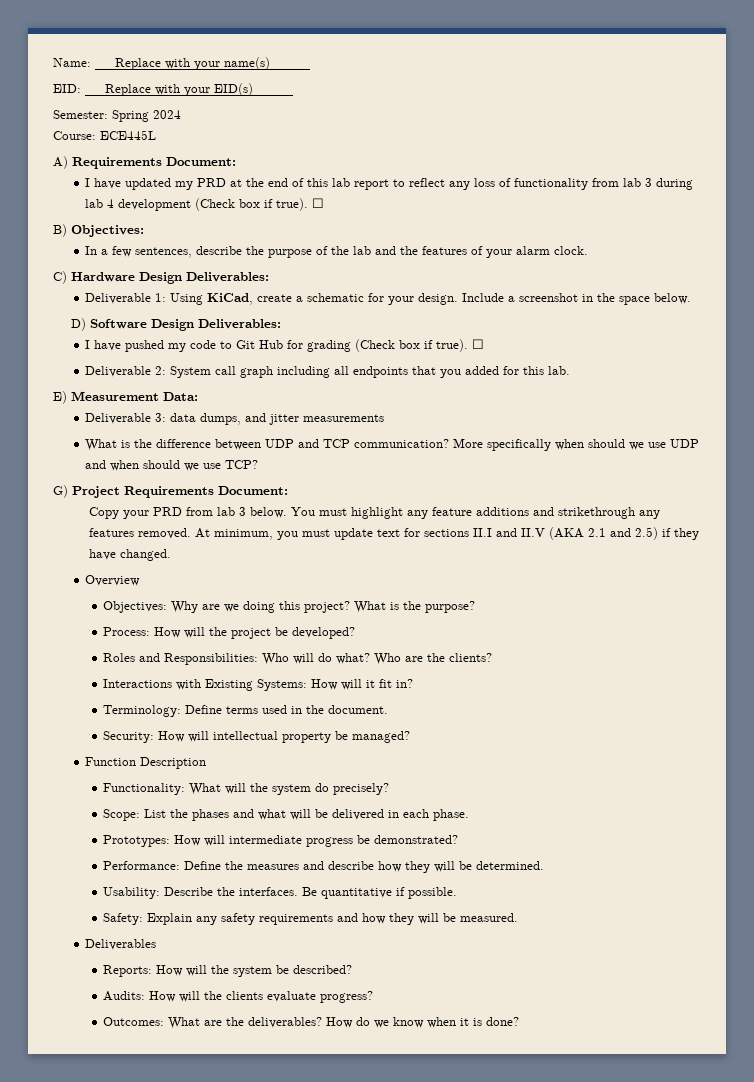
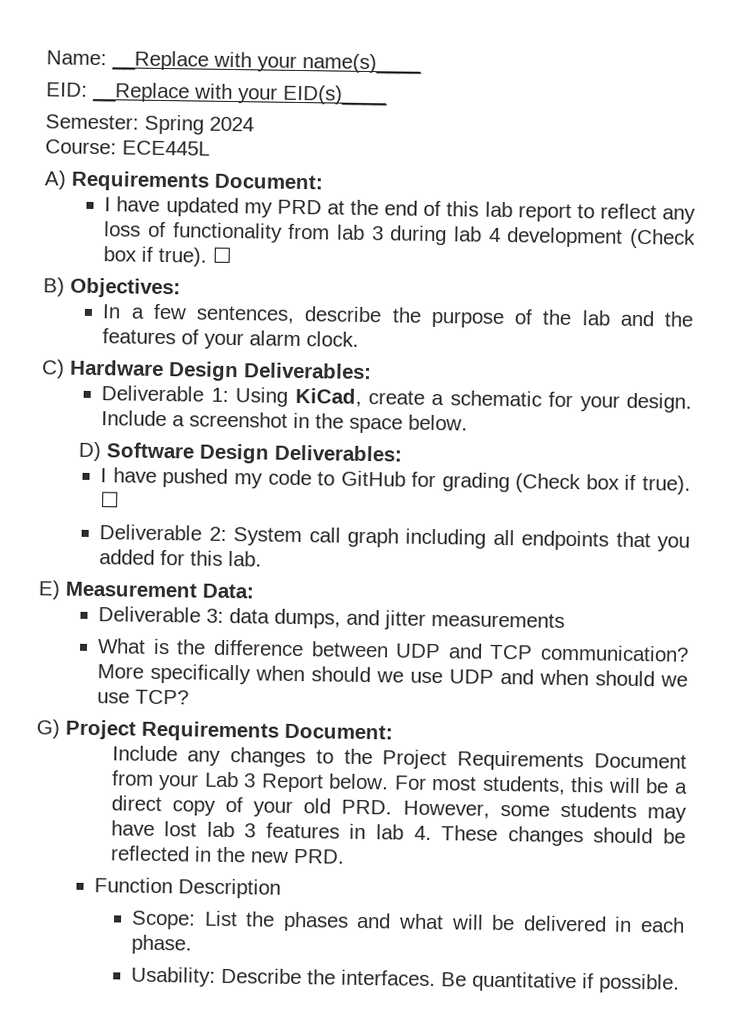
[236,340,284,349] Git Hub -> [340,470,406,487] GitHub
[88,507,660,519] [88,527,699,540] [88,549,171,561] [85,575,141,586] [103,601,476,613] [103,627,356,639] [103,653,493,665] [103,679,414,691] [103,705,389,717] [103,731,411,743] [85,757,207,769] [103,783,390,795] Copy your PRD from lab 3 below. You must highlight any feature additions and strikethrough any features removed. At minimum, you must update text for sections II.I and II.V (AKA 2.1 and 2.5) if they have changed. // Overview // Objectives: Why are we doing this project? What is the purpose? // Process: How will the project be developed? // Roles and Responsibilities: Who will do what? Who are the clients? // Interactions with Existing Systems: How will it fit in? // Terminology: Define terms used in the document. // Security: How will intellectual property be managed? // Function Description // Functionality: What will the system do precisely? -> [111,745,687,772] [111,770,689,795] [110,795,687,823] [110,820,686,847] [109,845,345,864] [94,877,282,899] Include any changes to the Project Requirements Document from your Lab 3 Report below. For most students, this will be a direct copy of your old PRD. However, some students may have lost lab 3 features in lab 4. These changes should be reflected in the new PRD. // Function Description
[103,835,459,847] [103,861,545,873] // Prototypes: How will intermediate progress be demonstrated? // Performance: Define the measures and describe how they will be determined. -> (193, 944) none
[103,913,519,925] [85,939,157,950] [103,965,353,977] [103,991,374,1003] [103,1017,520,1029] // Safety: Explain any safety requirements and how they will be measured. // Deliverables // Reports: How will the system be described? // Audits: How will the clients evaluate progress? // Outcomes: What are the deliverables? How do we know when it is done? -> (681, 983) none

